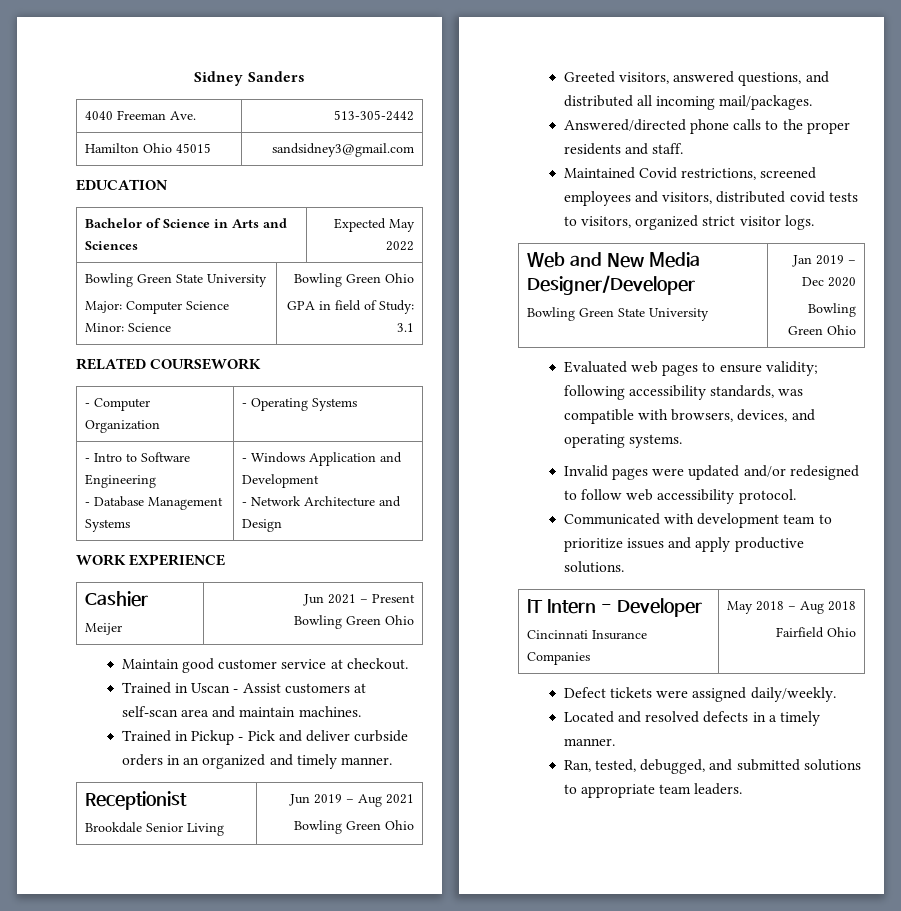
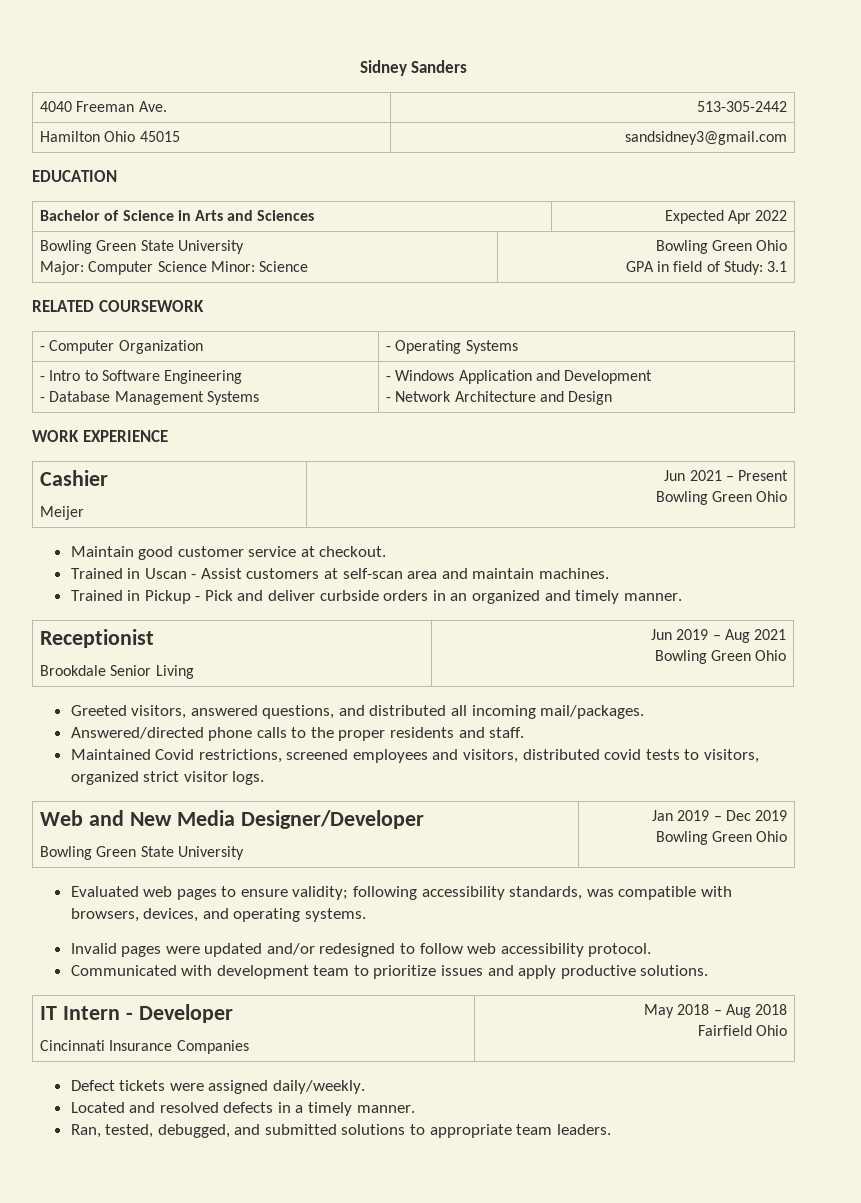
[389,219,416,232] May -> [727,210,751,224] Apr
[828,277,857,287] 2020 -> [754,810,787,821] 2019

